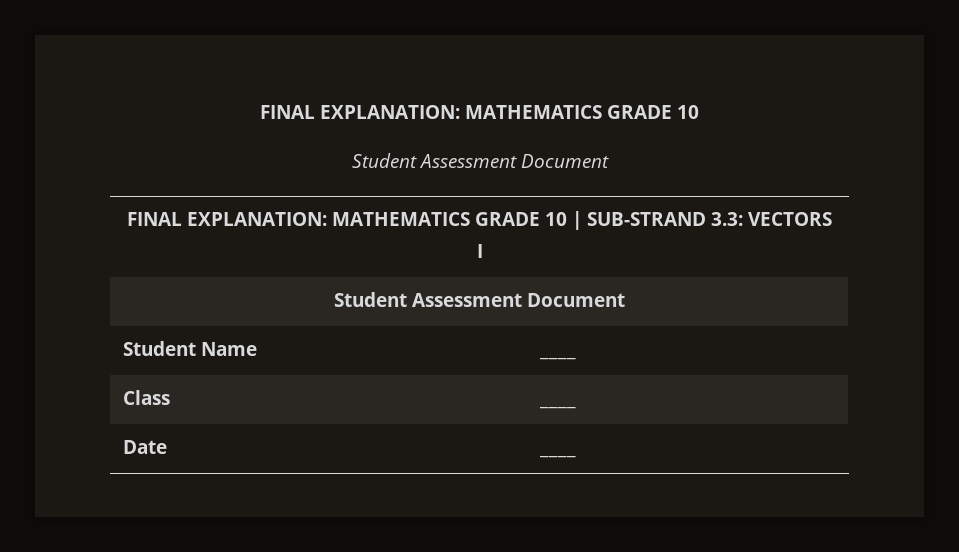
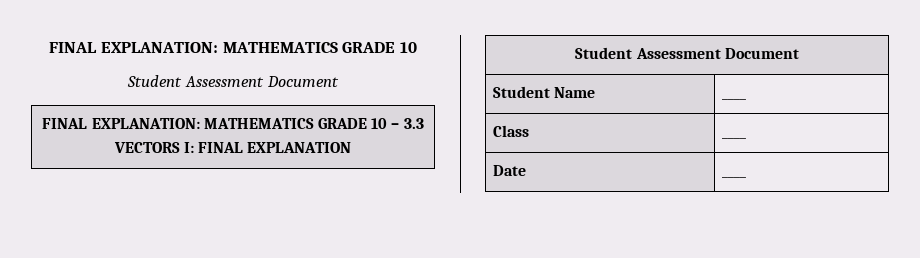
[571,211,832,230] [476,244,483,258] | SUB-STRAND 3.3: VECTORS I -> [391,118,424,129] [113,142,352,153] – 3.3 VECTORS I: FINAL EXPLANATION

